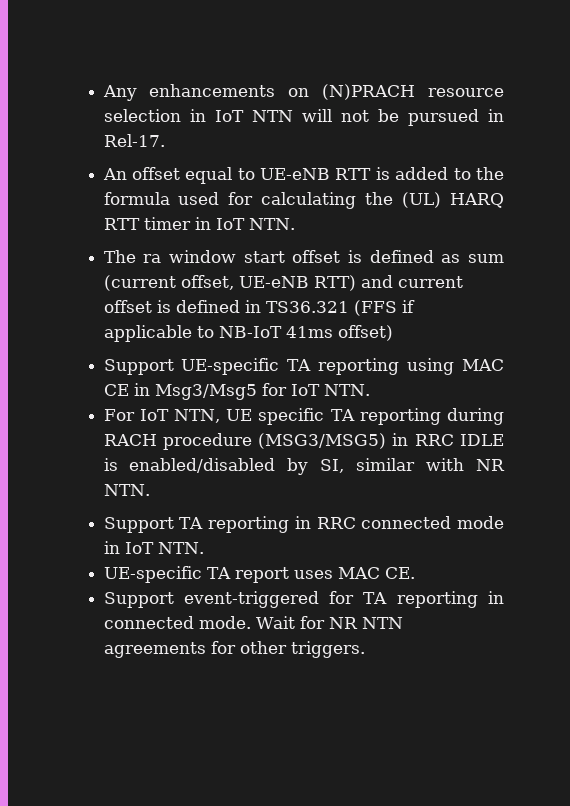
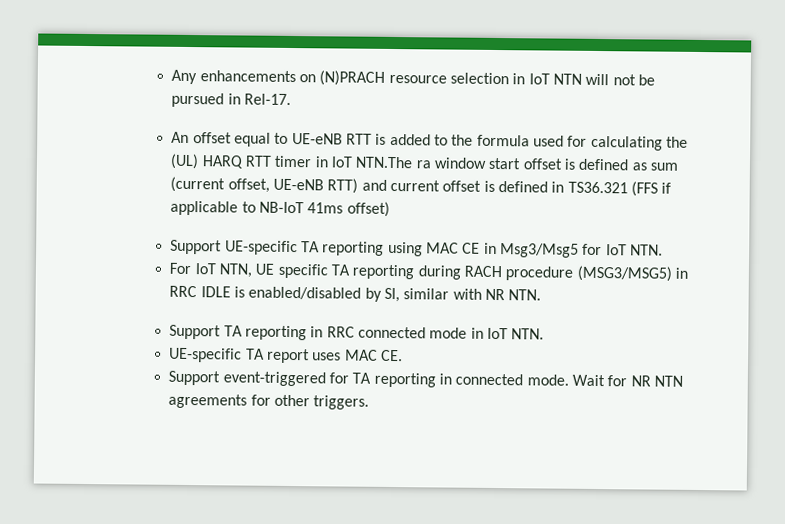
[248,218,295,230] [103,250,136,263] NTN. // The -> [355,156,414,169] NTN.The

